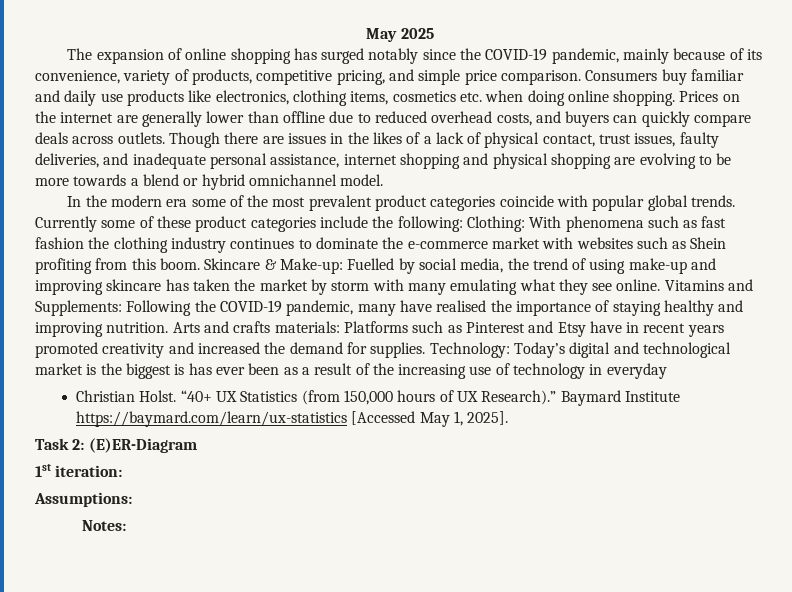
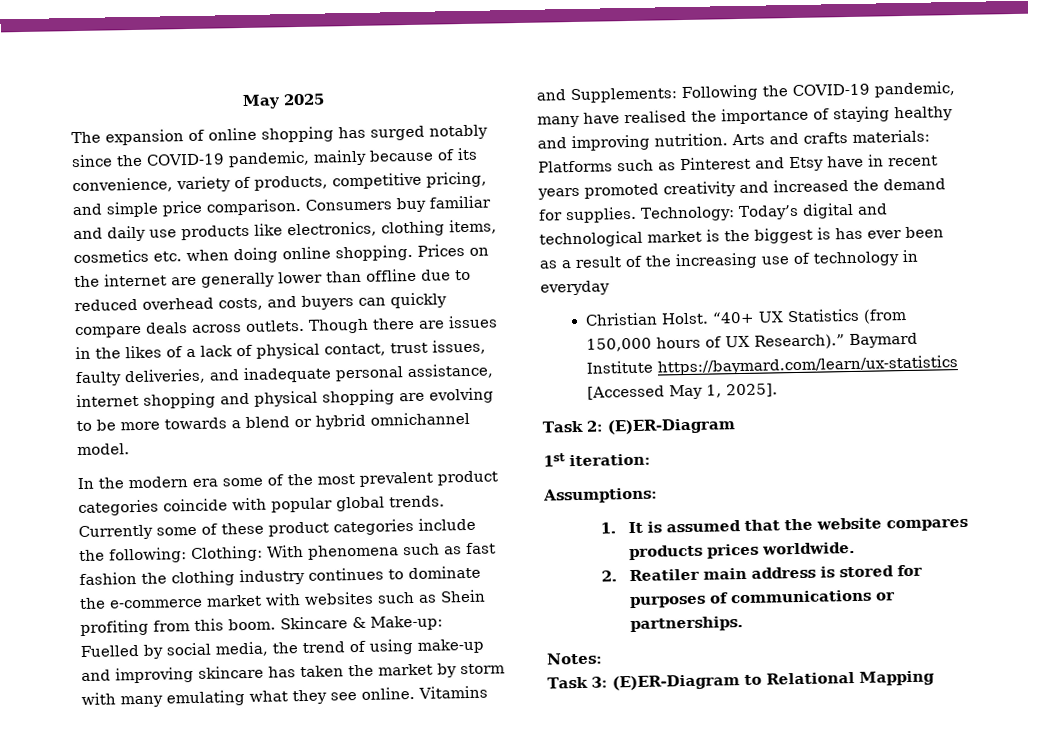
[82,520,127,531] Notes: -> [600,517,969,534] [629,541,856,561] [601,564,924,582] [630,589,897,609] [630,616,744,633] [547,652,603,665] [547,670,935,691] 1. It is assumed that the website compares products prices worldwide. // 2. Reatiler main address is stored for purposes of communications or partnerships. // Notes: // Task 3: (E)ER-Diagram to Relational Mapping

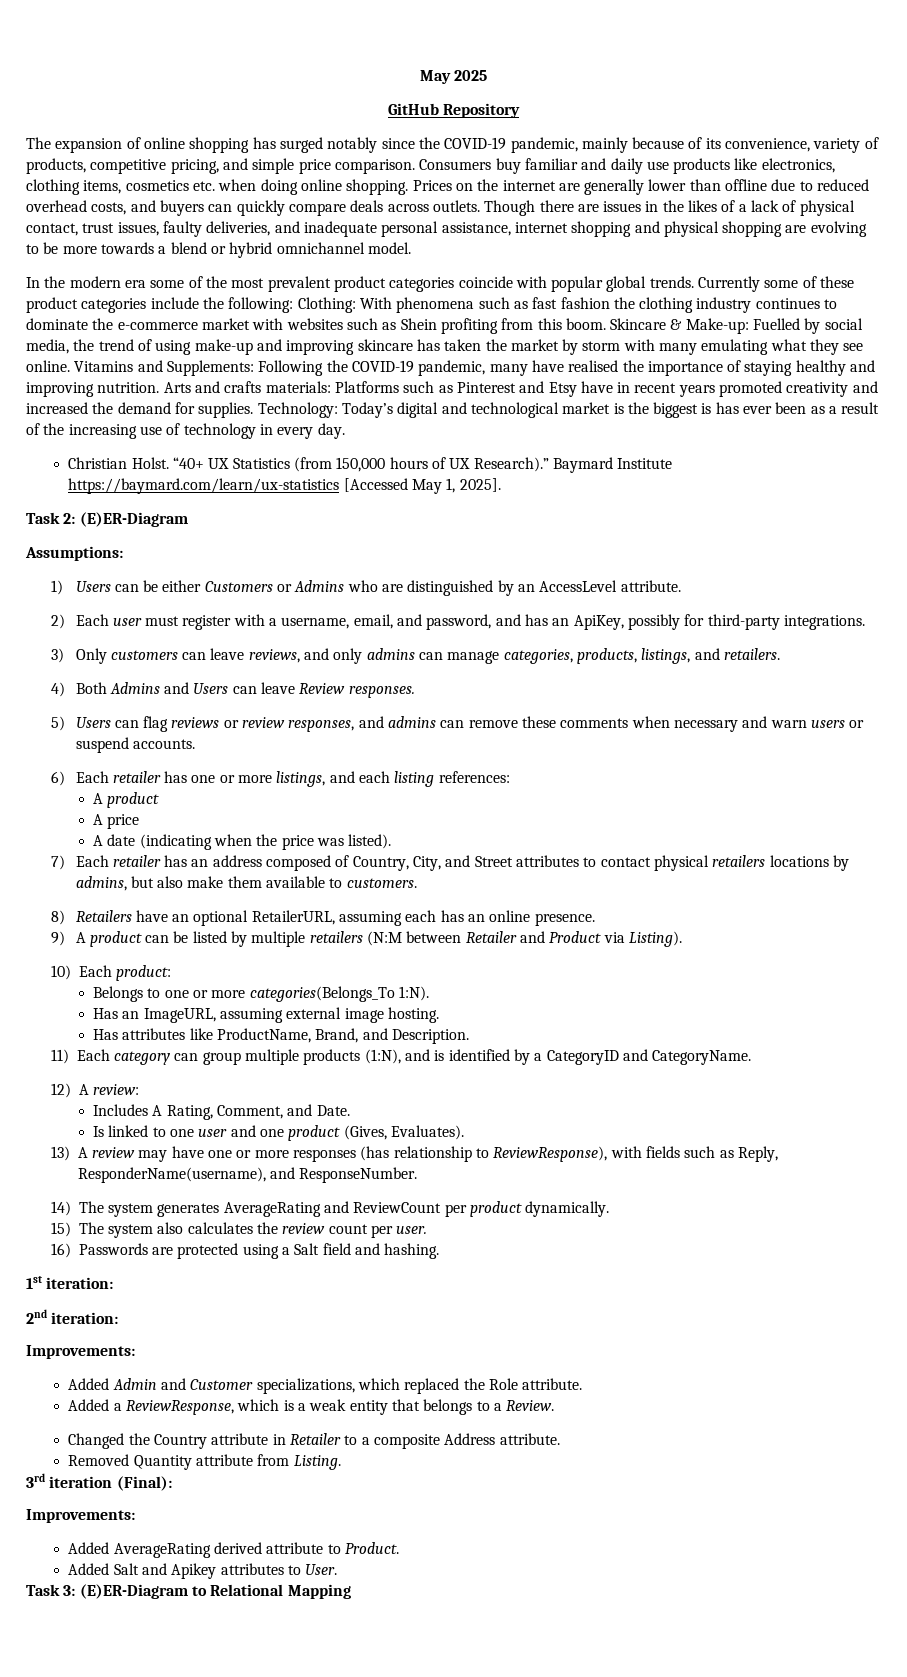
(325, 99) none -> [387,103,521,118] // GitHub Repository
[540,280,610,296] everyday -> [277,423,345,439] every day.
[543,453,651,467] [543,487,658,504] [600,517,969,534] [629,541,856,561] [601,564,924,582] [630,589,897,609] [630,616,744,633] [547,652,603,665] 1st iteration: // Assumptions: // 1. It is assumed that the website compares products prices worldwide. // 2. Reatiler main address is stored for purposes of communications or partnerships. // Notes: -> [25,546,123,561] [50,580,681,596] [50,614,865,630] [50,648,780,664] [50,682,415,698] [50,716,865,732] [75,737,195,753] [50,771,510,787] [93,792,160,808] [93,814,140,829] [93,834,392,850] [50,855,849,871] [75,876,417,891] [50,910,595,926] [50,931,682,947] [50,965,172,981] [93,986,430,1002] [93,1007,440,1023] [93,1028,470,1044] [50,1049,752,1065] [50,1083,140,1098] [93,1104,350,1120] [93,1125,464,1141] [50,1146,778,1162] [77,1167,418,1183] [50,1201,610,1217] [50,1222,428,1238] [50,1243,440,1259] [26,1276,114,1289] [26,1309,119,1324] [26,1345,135,1359] [68,1378,583,1394] [68,1399,555,1415] [68,1433,560,1449] [68,1454,341,1470] [26,1473,172,1491] [26,1509,135,1523] [68,1542,399,1558] [68,1563,338,1579] Assumptions: // 1) Users can be either Customers or Admins who are distinguished by an AccessLevel attribute. // 2) Each user must register with a username, email, and password, and has an ApiKey, possibly for third-party integrations. // 3) Only customers can leave reviews, and only admins can manage categories, products, listings, and retailers. // 4) Both Admins and Users can leave Review responses. // 5) Users can flag reviews or review responses, and admins can remove these comments when necessary and warn users or suspend accounts. // 6) Each retailer has one or more listings, and each listing references: // A product // A price // A date (indicating when the price was listed). // 7) Each retailer has an address composed of Country, City, and Street attributes to contact physical retailers locations by admins, but also make them available to customers. // 8) Retailers have an optional RetailerURL, assuming each has an online presence. // 9) A product can be listed by multiple retailers (N:M between Retailer and Product via Listing). // 10) Each product: // Belongs to one or more categories(Belongs_To 1:N). // Has an ImageURL, assuming external image hosting. // Has attributes like ProductName, Brand, and Description. // 11) Each category can group multiple products (1:N), and is identified by a CategoryID and CategoryName. // 12) A review: // Includes A Rating, Comment, and Date. // Is linked to one user and one product (Gives, Evaluates). // 13) A review may have one or more responses (has relationship to ReviewResponse), with fields such as Reply, ResponderName(username), and ResponseNumber. // 14) The system generates AverageRating and ReviewCount per product dynamically. // 15) The system also calculates the review count per user. // 16) Passwords are protected using a Salt field and hashing. // 1st iteration: // 2nd iteration: // Improvements: // Added Admin and Customer specializations, which replaced the Role attribute. // Added a ReviewResponse, which is a weak entity that belongs to a Review. // Changed the Country attribute in Retailer to a composite Address attribute. // Removed Quantity attribute from Listing. // 3rd iteration (Final): // Improvements: // Added AverageRating derived attribute to Product. // Added Salt and Apikey attributes to User.

